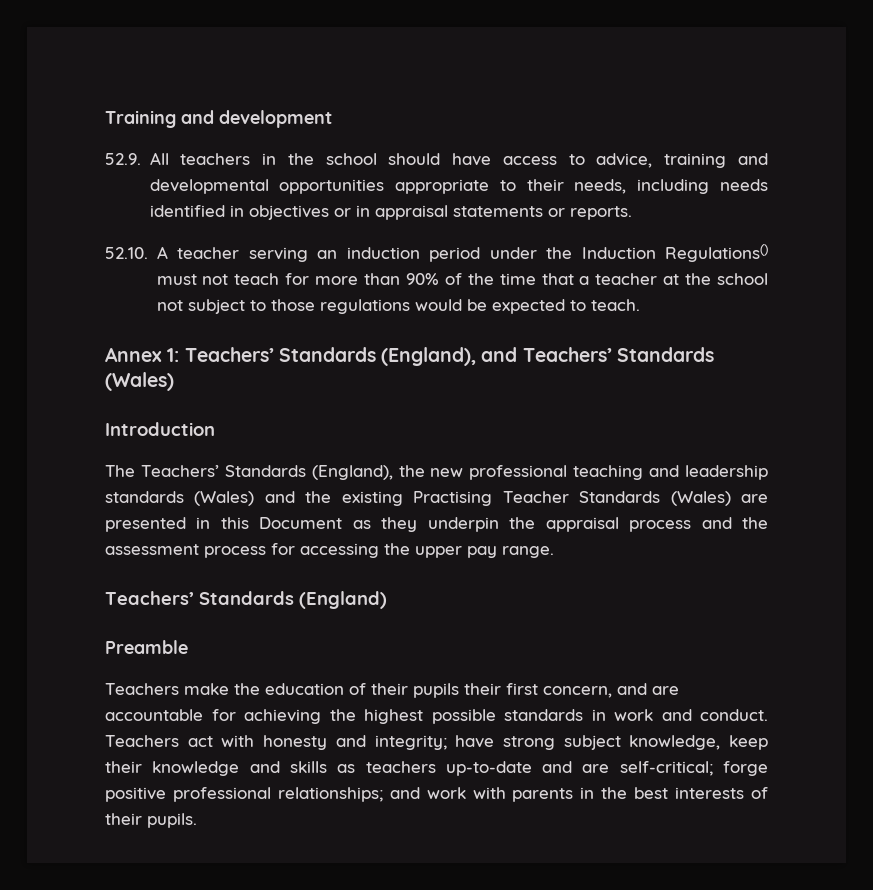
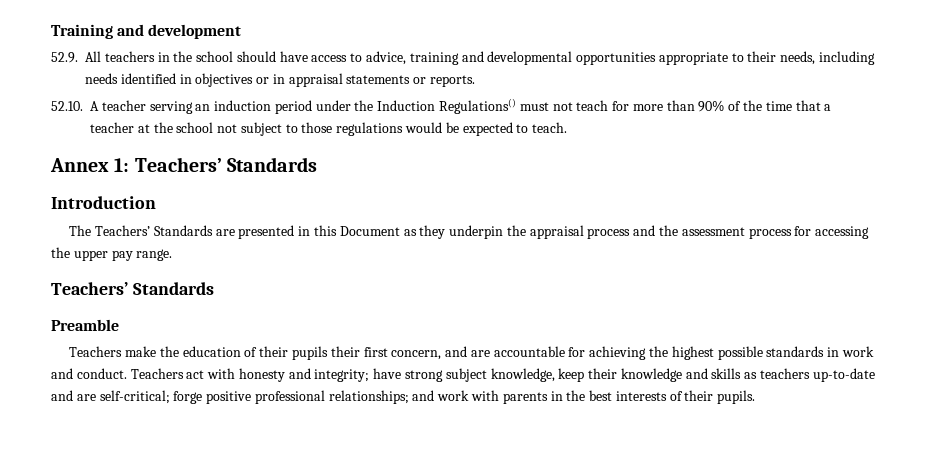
[381,347,714,366] [105,372,174,391] (England), and Teachers’ Standards (Wales) -> (317, 164) none
[311,465,769,480] [105,491,731,506] (England), the new professional teaching and leadership standards (Wales) and the existing Practising Teacher Standards (Wales) -> (213, 230) none
[299,591,387,609] (England) -> (214, 288) none

